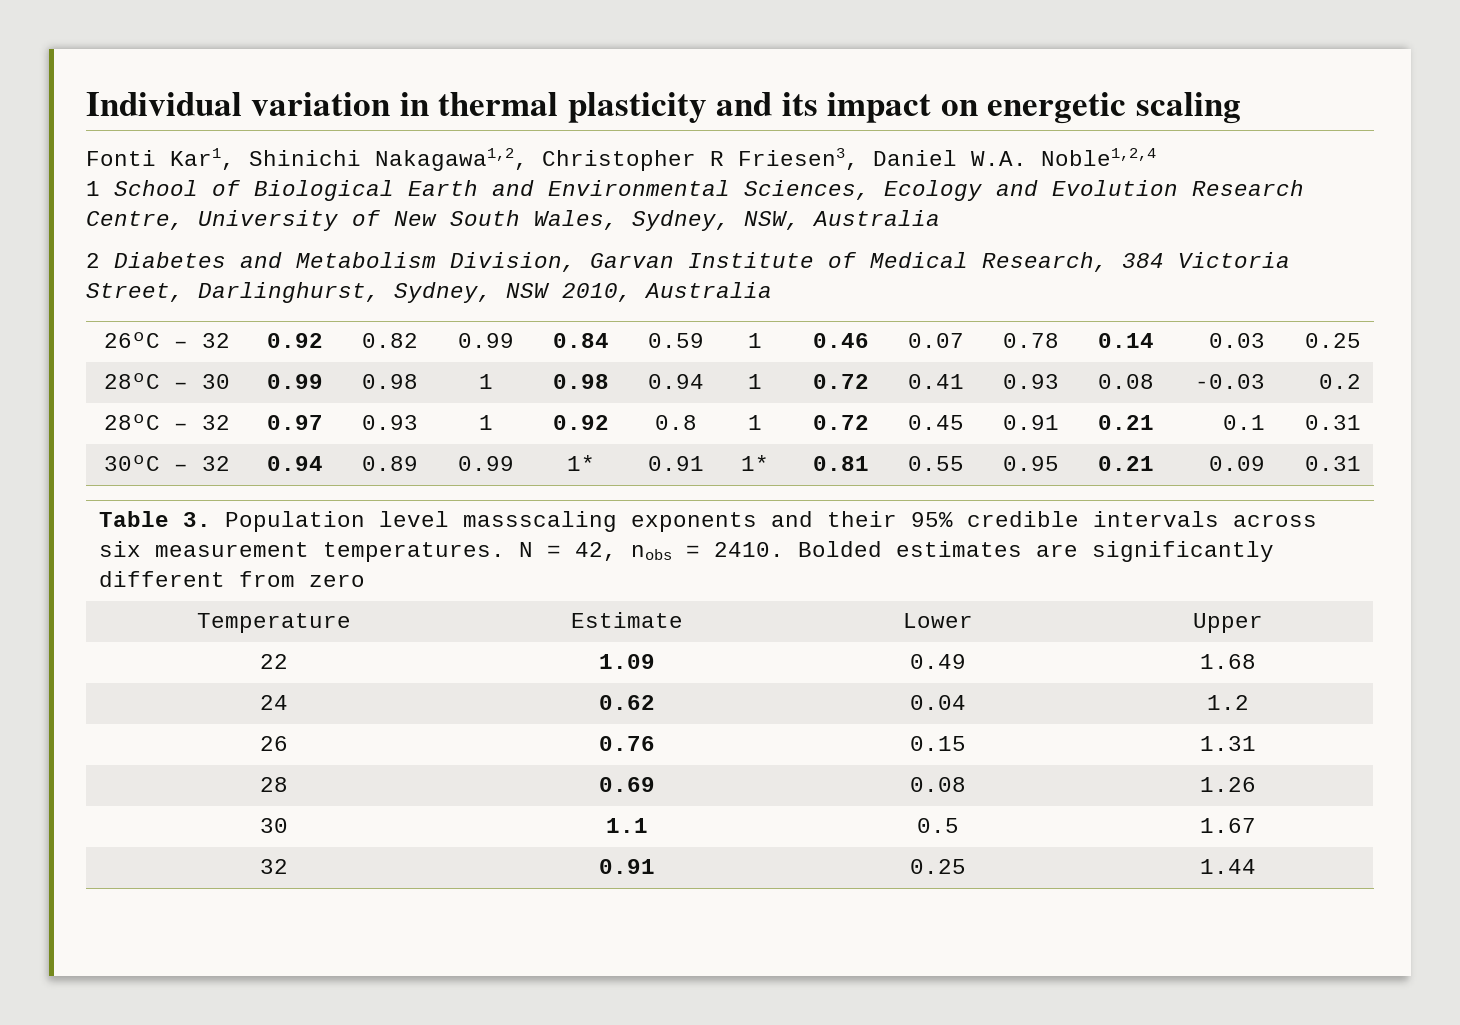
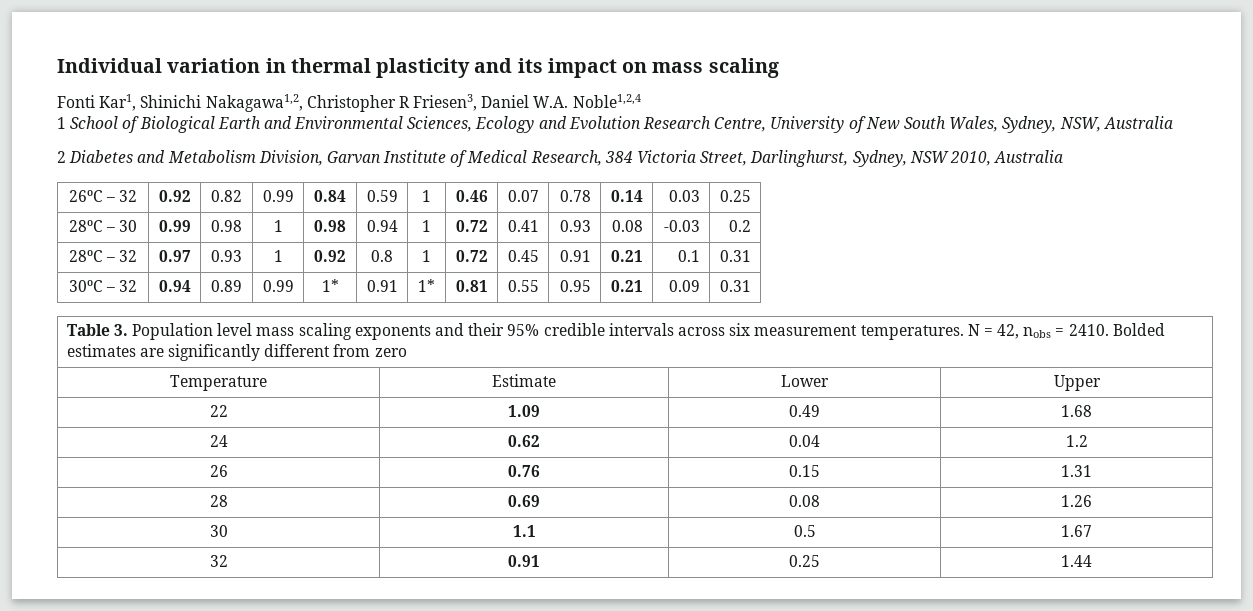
[987,92,1127,124] energetic -> [652,62,704,73] mass
[462,511,617,532] massscaling -> [256,323,352,340] mass scaling

